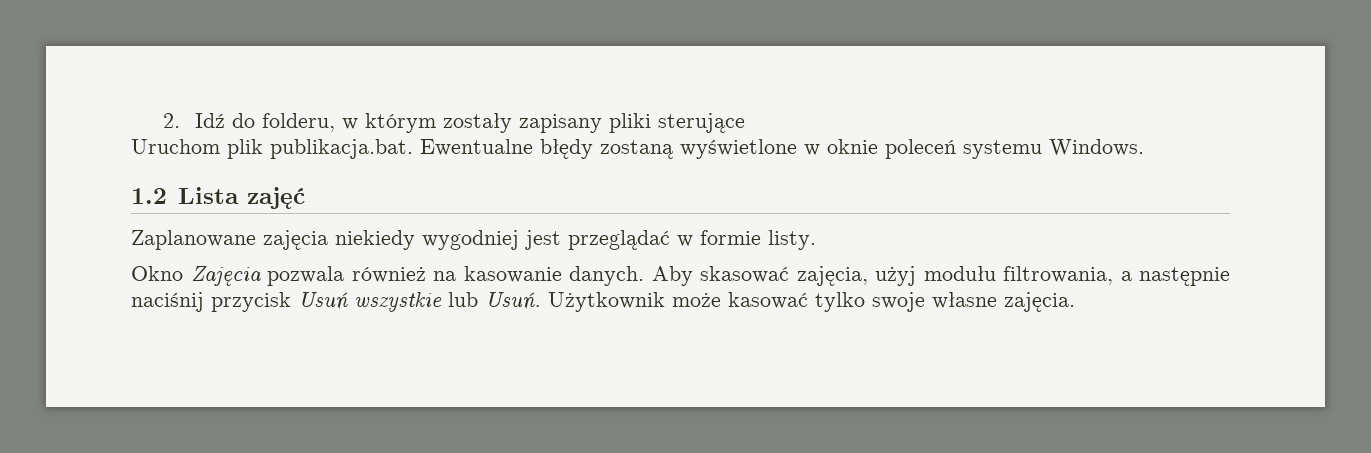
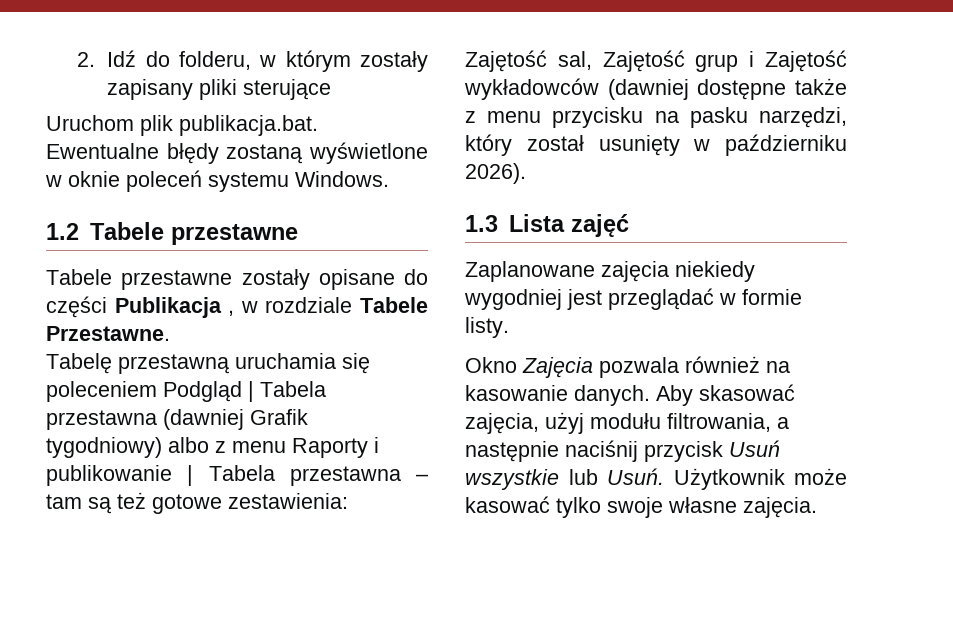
(167, 196) none -> [89,222,298,245] [46,269,428,290] [46,296,428,318] [46,326,170,341] [46,353,370,374] [46,381,326,402] [46,409,308,430] [46,437,379,458] [46,465,428,486] [46,492,348,514] [465,50,847,72] [464,78,847,100] [465,107,847,128] [465,134,847,156] [465,163,526,184] [465,215,498,232] Tabele przestawne // Tabele przestawne zostały opisane do części Publikacja , w rozdziale Tabele Przestawne. // Tabelę przestawną uruchamia się poleceniem Podgląd | Tabela przestawna (dawniej Grafik tygodniowy) albo z menu Raporty i publikowanie | Tabela przestawna – tam są też gotowe zestawienia: Zajętość sal, Zajętość grup i Zajętość wykładowców (dawniej dostępne także z menu przycisku na pasku narzędzi, który został usunięty w październiku 2026). // 1.3

